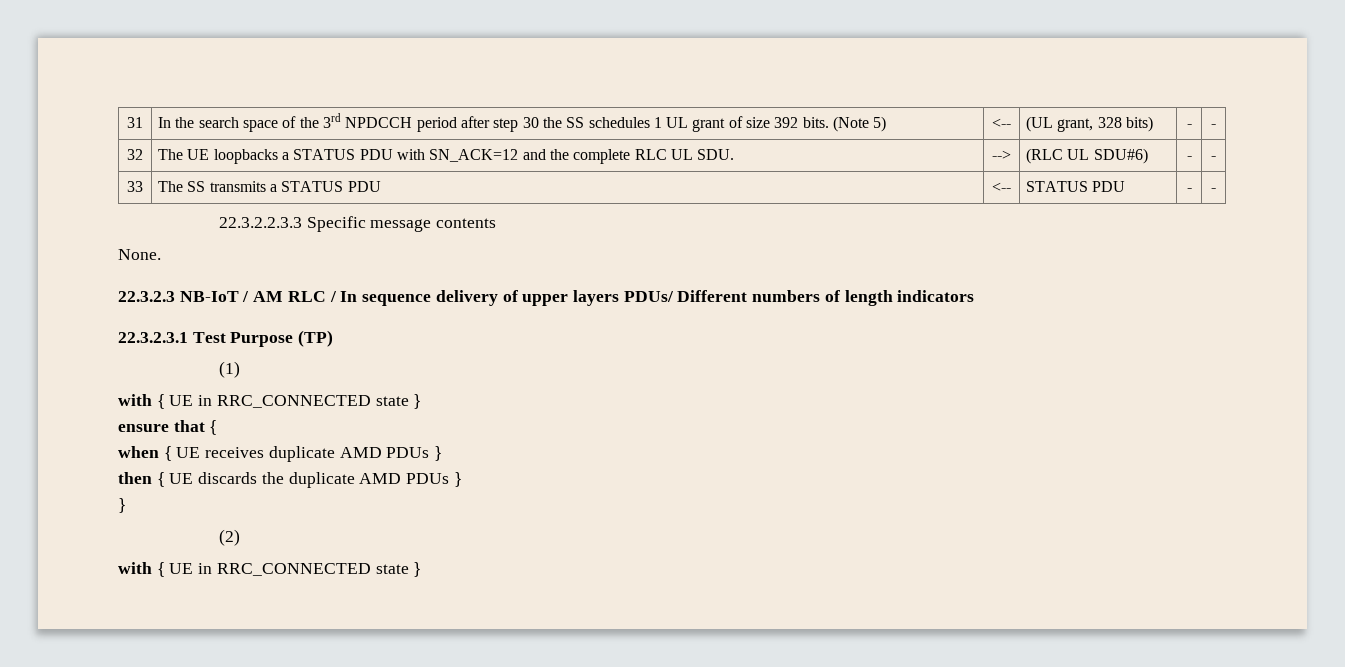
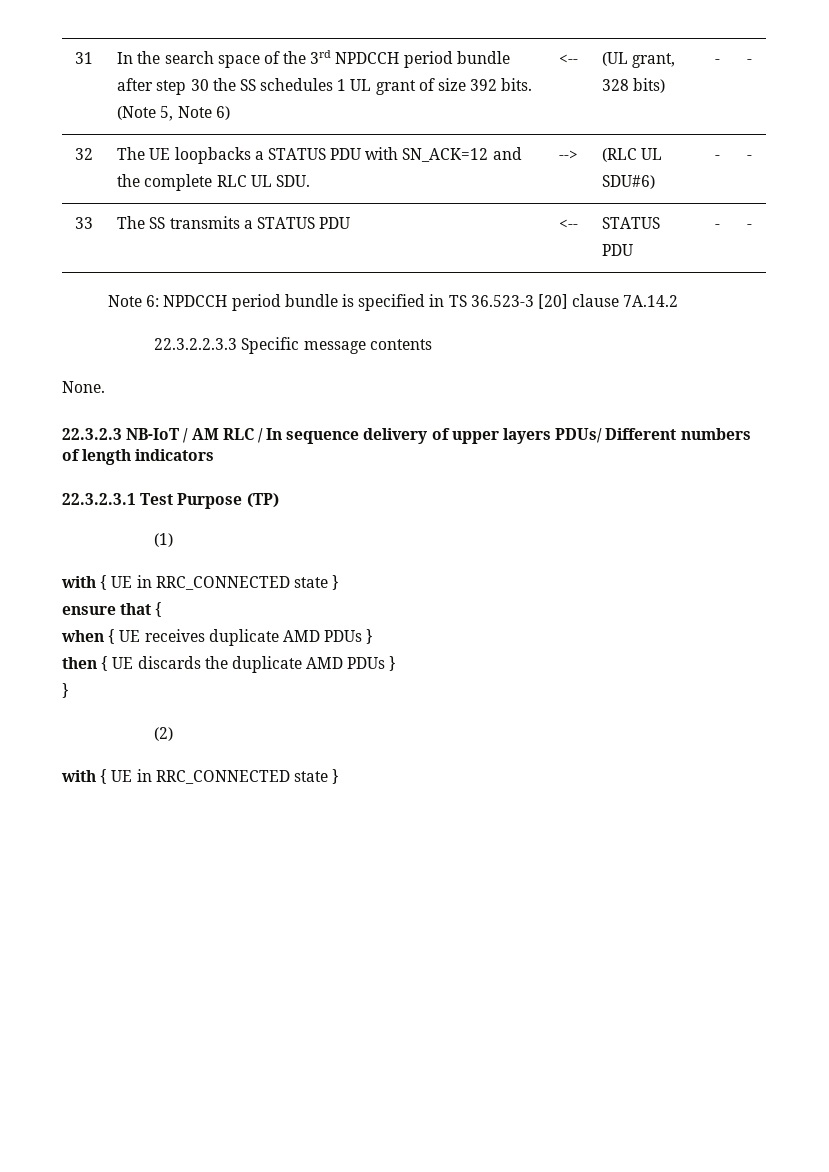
(457, 124) none -> [456,51,510,64] bundle
[873,116,887,132] 5) -> [160,106,230,121] 5, Note 6)
(1216, 190) none -> [108,294,679,311] // Note 6: NPDCCH period bundle is specified in TS 36.523-3 [20] clause 7A.14.2

